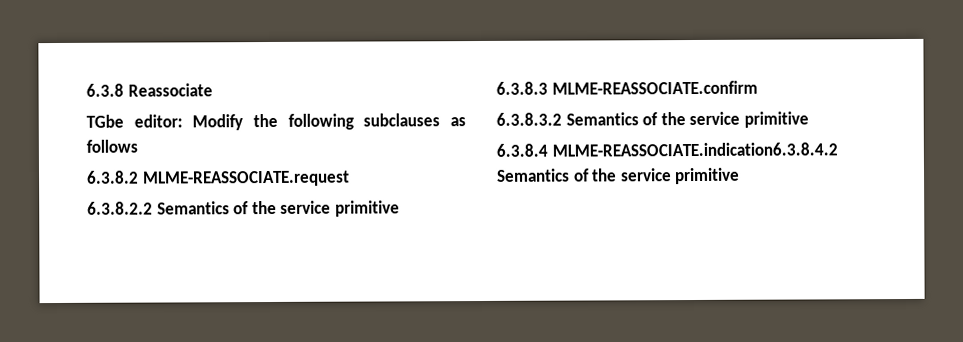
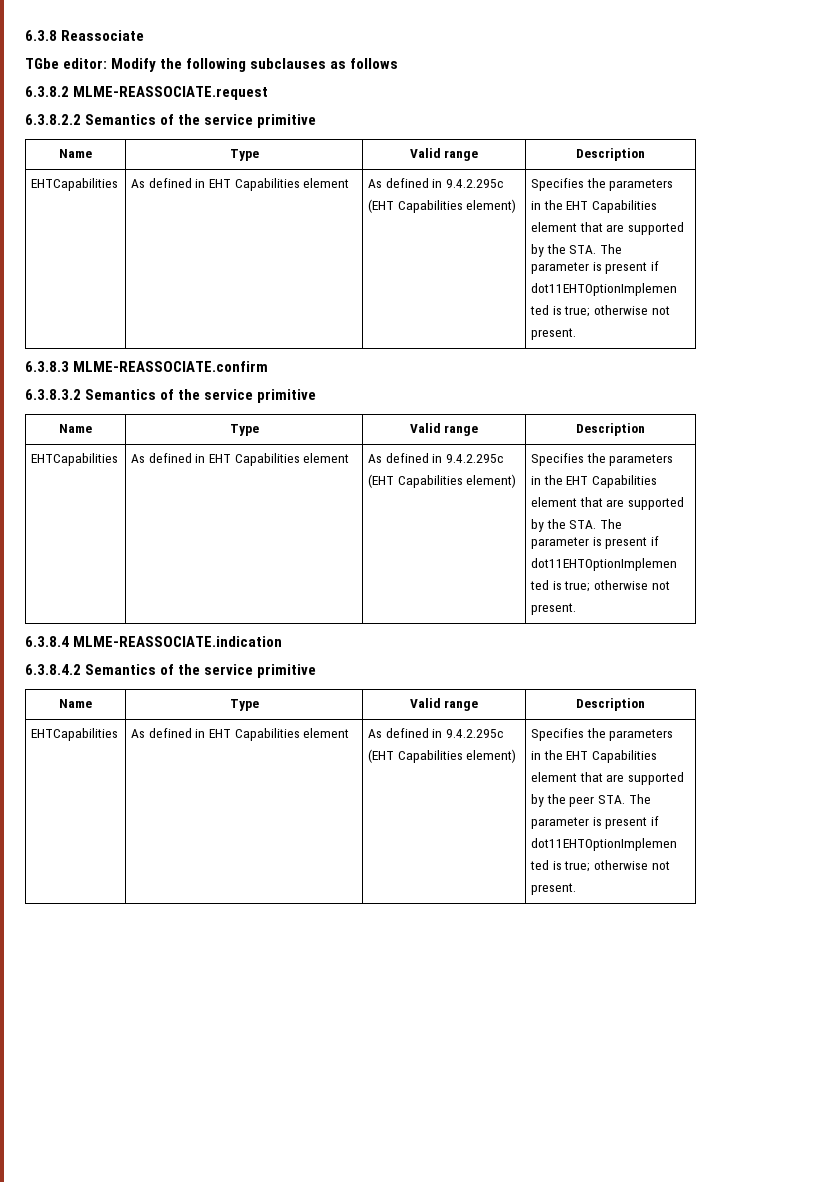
(400, 208) none -> [59,149,92,158] [229,149,259,161] [409,148,479,161] [576,148,645,161] [31,178,119,191] [131,178,350,191] [368,178,505,188] [368,199,517,213] [531,178,674,191] [531,200,658,213] [531,222,685,235] [531,244,623,257] [531,261,660,274] [531,283,678,296] [530,305,670,317] [531,328,577,340] // Name | Type | Valid range | Description // EHTCapabilities | As defined in EHT Capabilities element | As defined in 9.4.2.295c // (EHT Capabilities element) | Specifies the parameters // in the EHT Capabilities // element that are supported // by the STA. The // parameter is present if // dot11EHTOptionImplemen // ted is true; otherwise not // present.
(809, 119) none -> [59,424,92,433] [229,424,259,436] [409,423,479,436] [576,423,645,436] [31,453,119,466] [131,453,350,466] [368,453,505,463] [368,474,517,488] [531,453,674,466] [531,475,658,488] [531,497,685,510] [531,519,623,532] [531,536,660,549] [531,558,678,571] [530,580,670,592] [531,603,577,615] // Name | Type | Valid range | Description // EHTCapabilities | As defined in EHT Capabilities element | As defined in 9.4.2.295c // (EHT Capabilities element) | Specifies the parameters // in the EHT Capabilities // element that are supported // by the STA. The // parameter is present if // dot11EHTOptionImplemen // ted is true; otherwise not // present.
[551,142,838,157] [496,167,741,185] MLME-REASSOCIATE.indication6.3.8.4.2 Semantics of the service primitive -> [73,636,283,647] [25,664,317,678] [59,699,92,708] [229,699,259,711] [409,698,479,711] [576,698,645,711] [31,728,119,741] [131,728,350,741] [368,728,505,738] [368,749,517,763] [531,728,674,741] [531,750,658,763] [531,772,685,785] [531,794,651,807] [531,816,660,829] [531,838,678,851] [530,860,670,872] [531,883,577,895] MLME-REASSOCIATE.indication // 6.3.8.4.2 Semantics of the service primitive // Name | Type | Valid range | Description // EHTCapabilities | As defined in EHT Capabilities element | As defined in 9.4.2.295c // (EHT Capabilities element) | Specifies the parameters // in the EHT Capabilities // element that are supported // by the peer STA. The // parameter is present if // dot11EHTOptionImplemen // ted is true; otherwise not // present.

